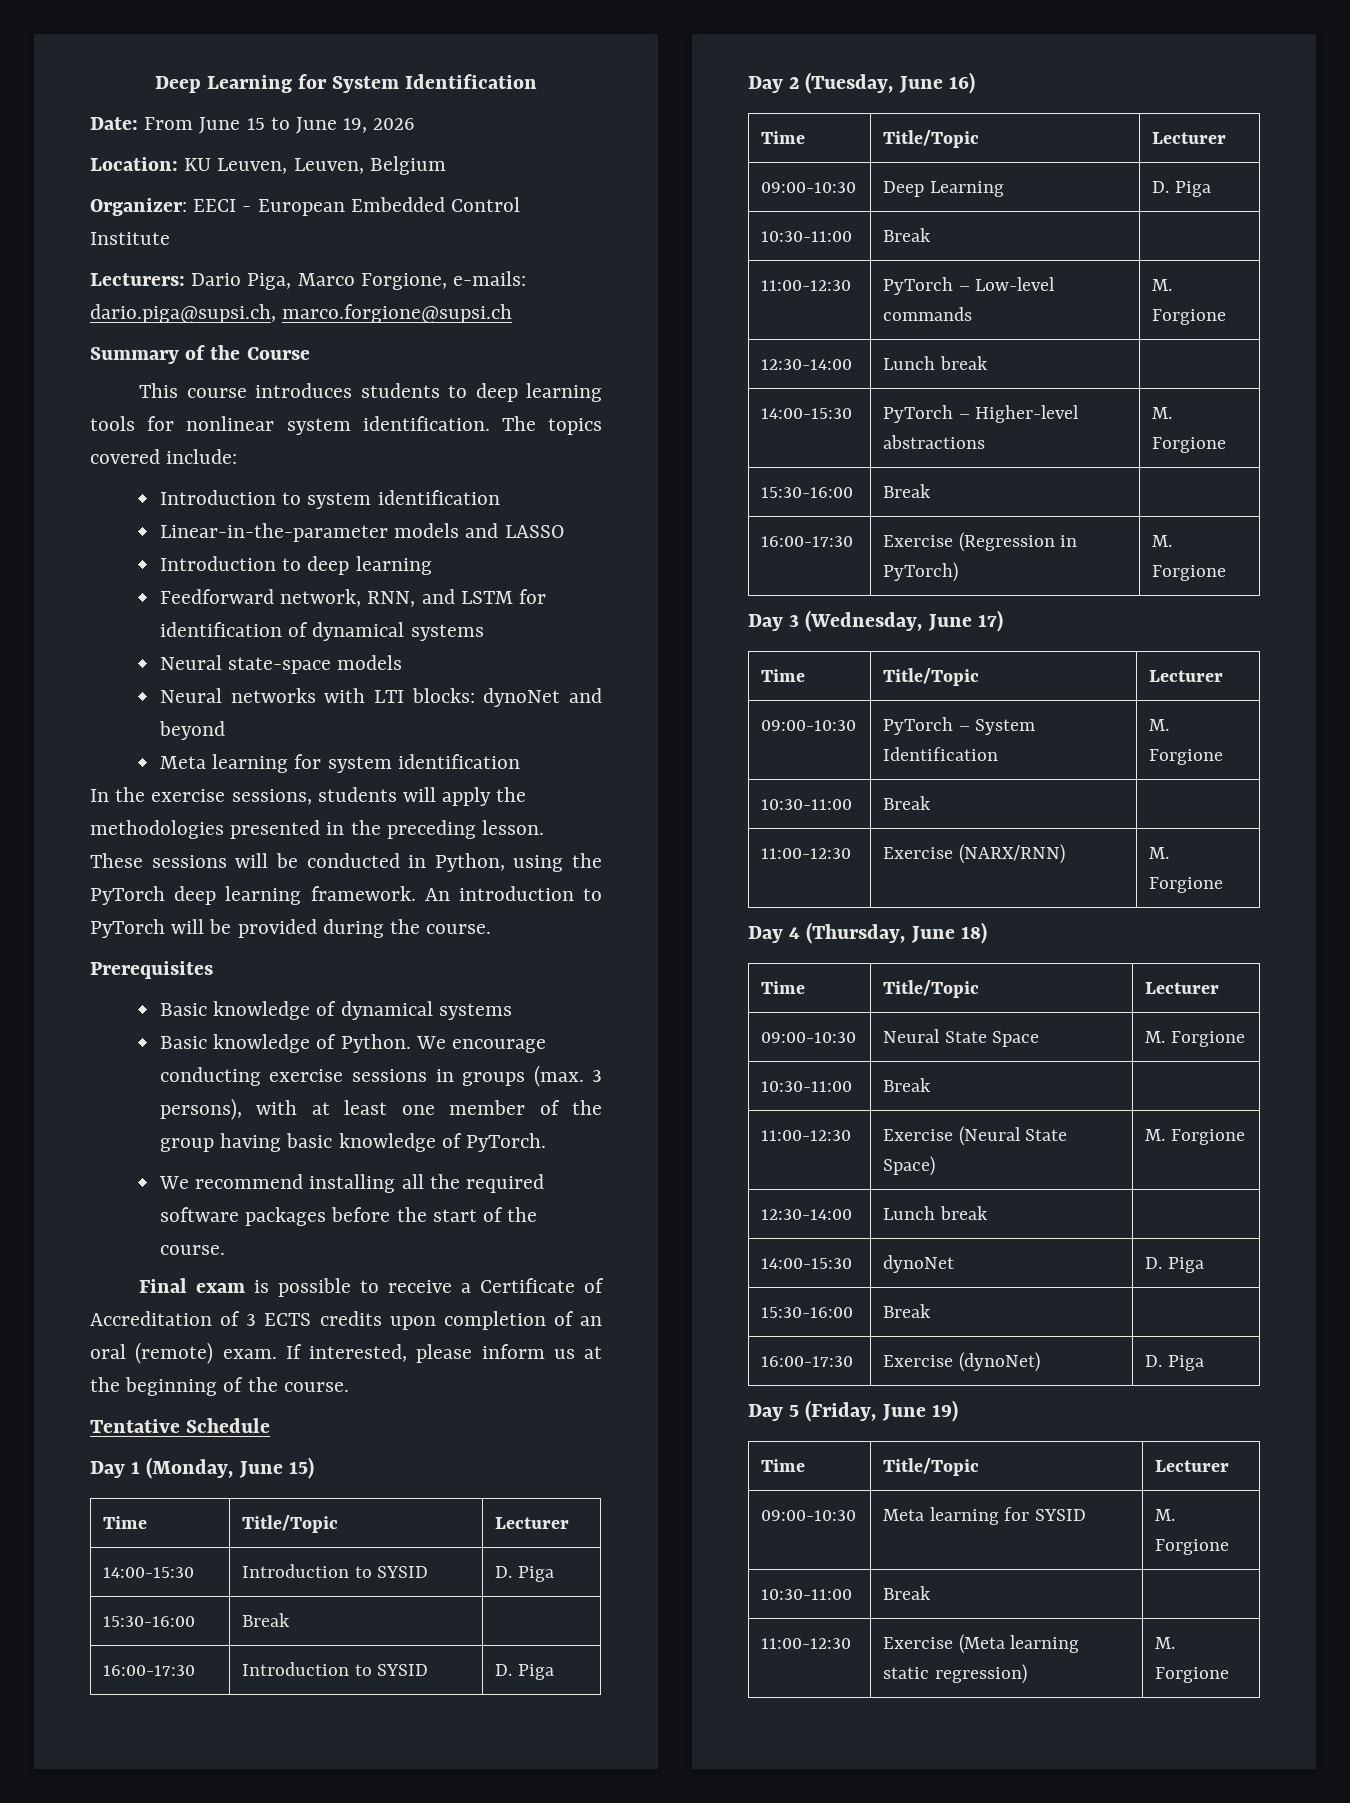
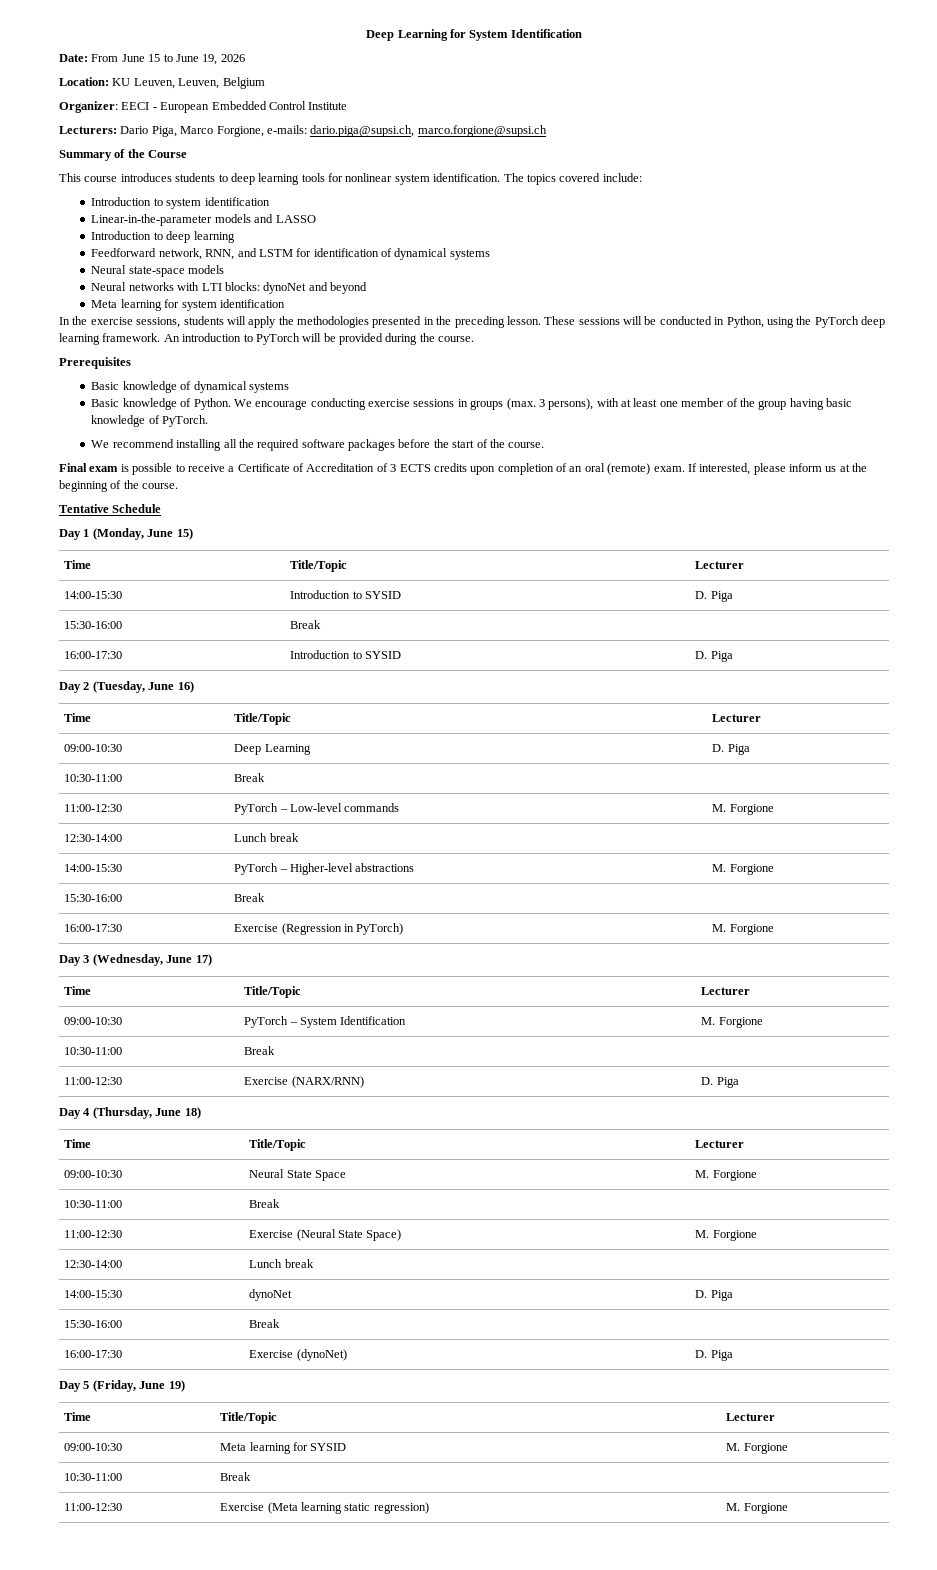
[1149,847,1170,859] [1149,877,1224,893] M. Forgione -> [701,1077,739,1088] D. Piga

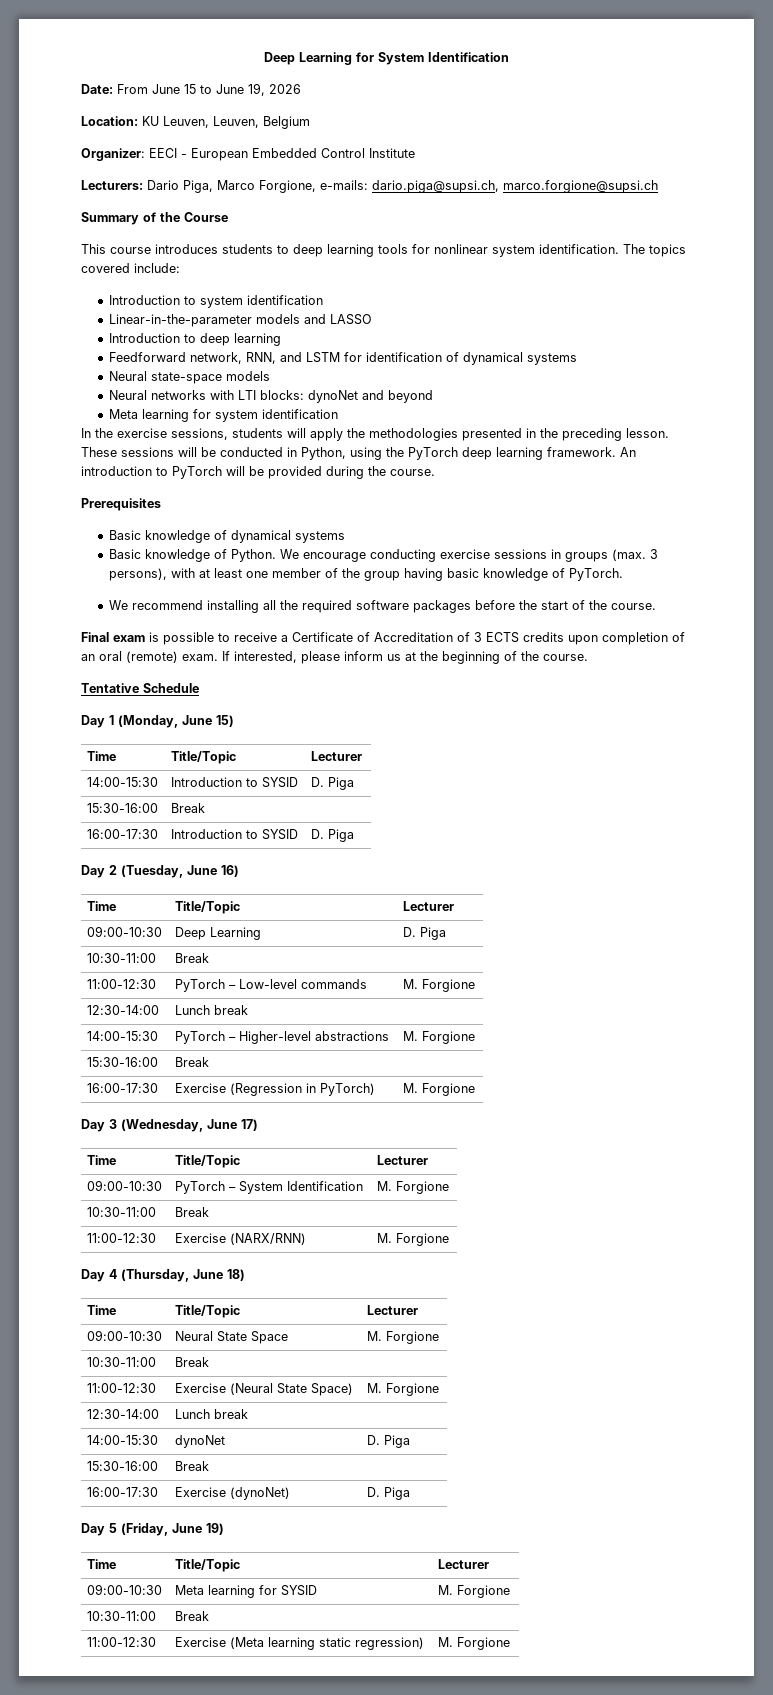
[701,1077,739,1088] D. Piga -> [377,1233,450,1246] M. Forgione

